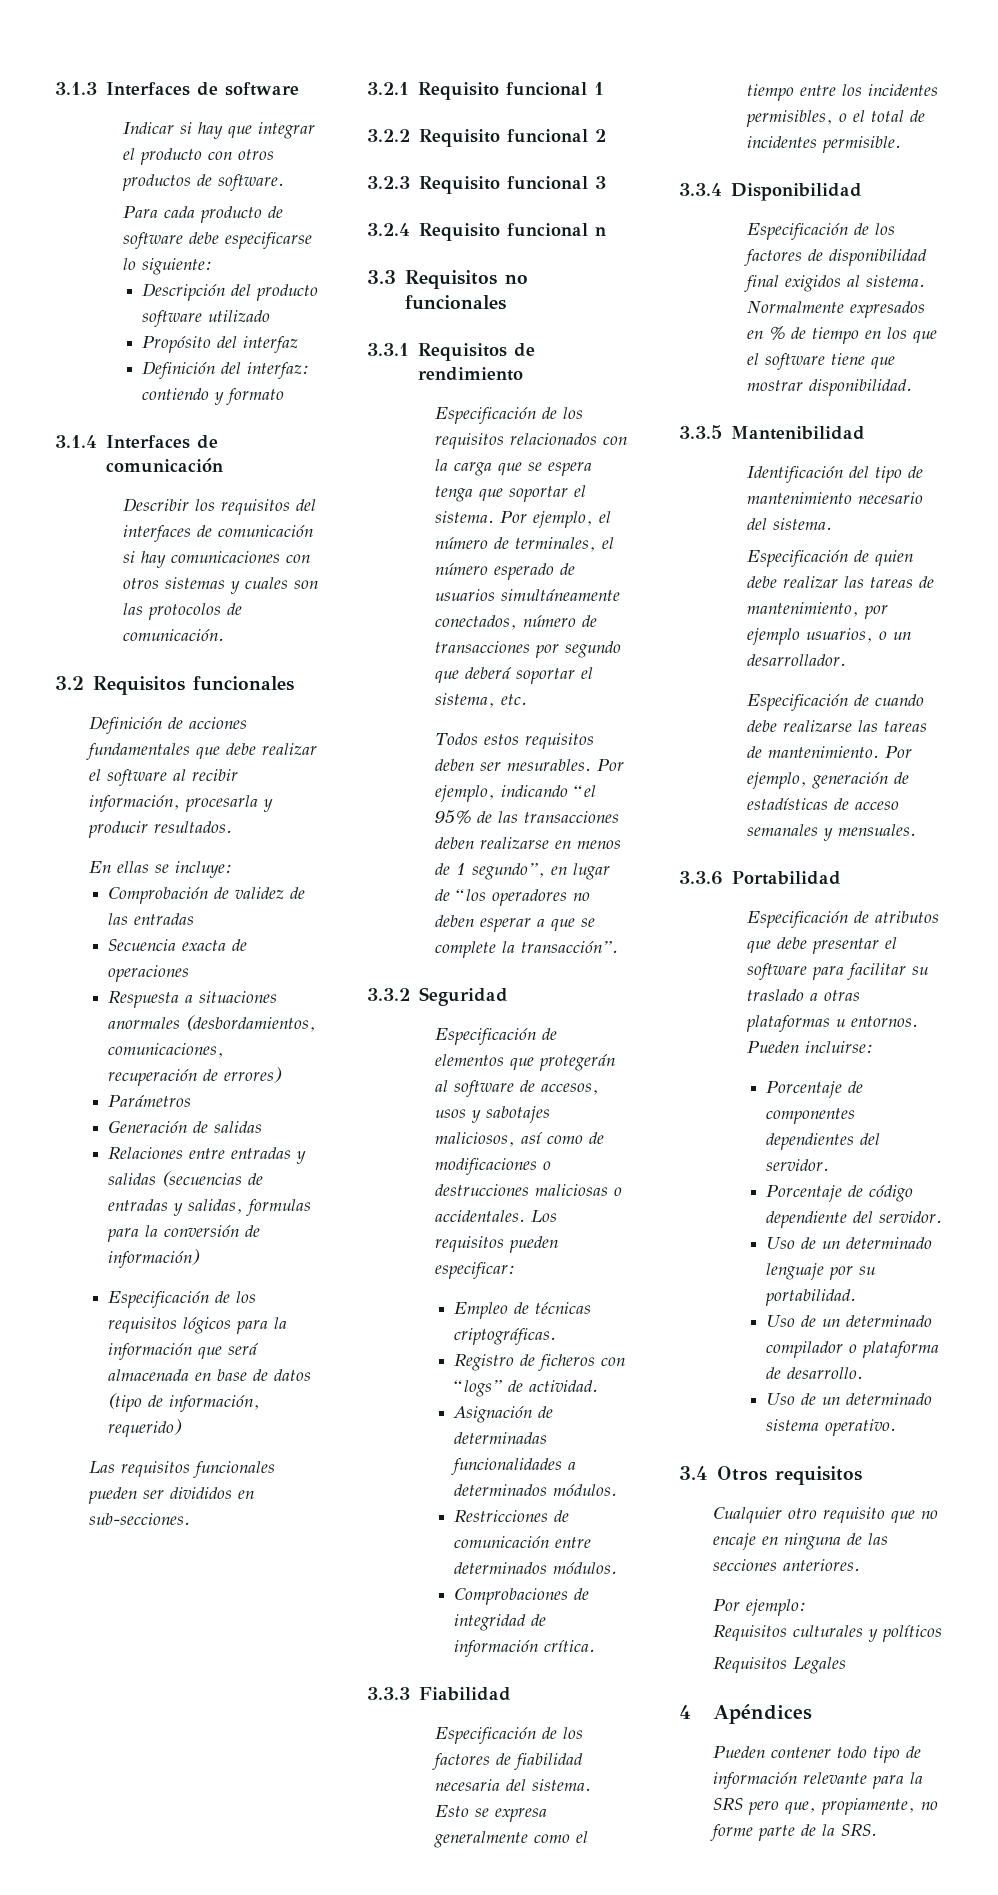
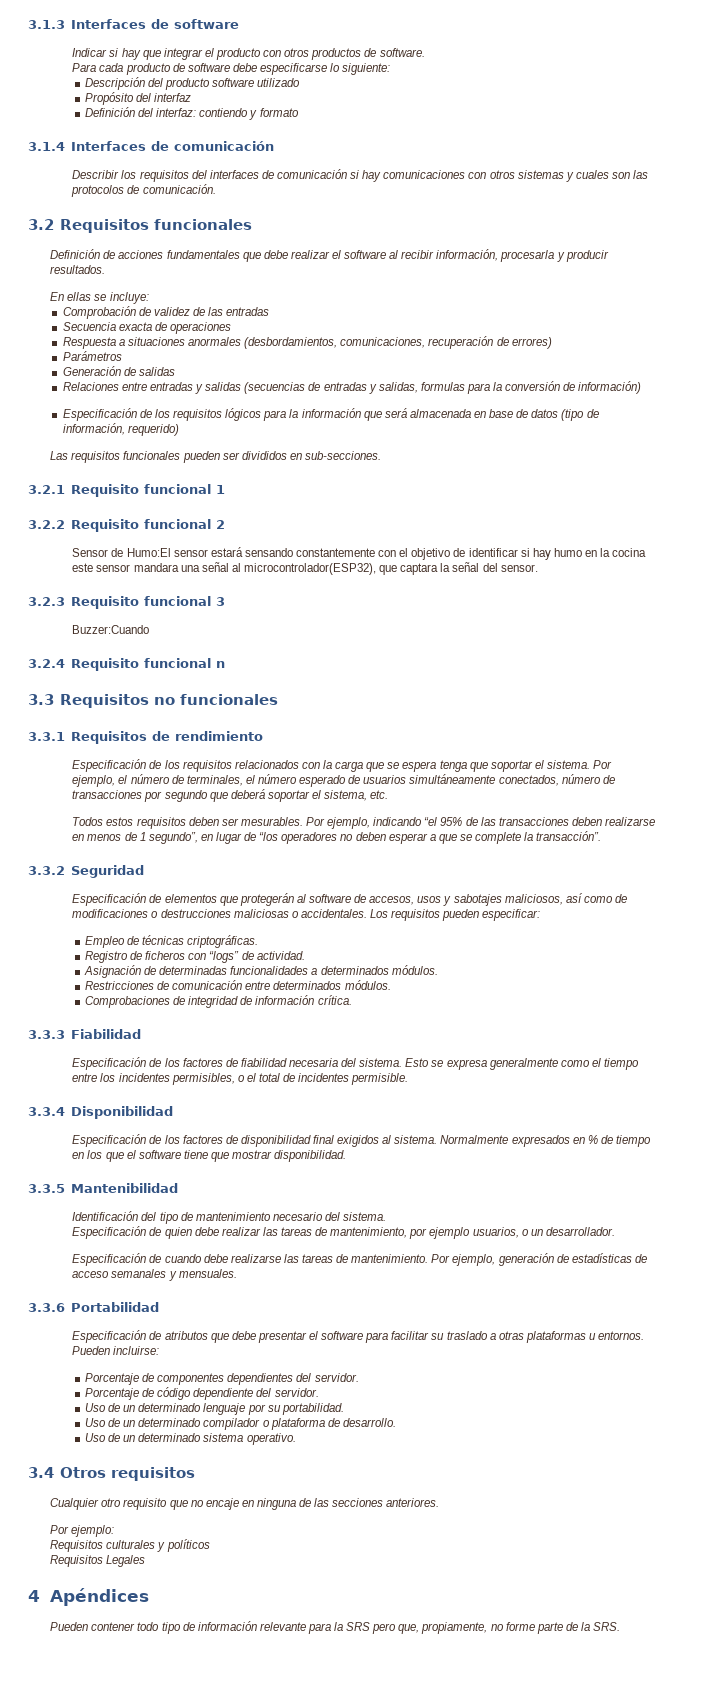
(606, 135) none -> [72,547,647,560] [72,562,538,575] // Sensor de Humo:El sensor estará sensando constantemente con el objetivo de identificar si hay humo en la cocina este sensor mandara una señal al microcontrolador(ESP32), que captara la señal del sensor.
(606, 182) none -> [72,625,150,634] // Buzzer:Cuando

